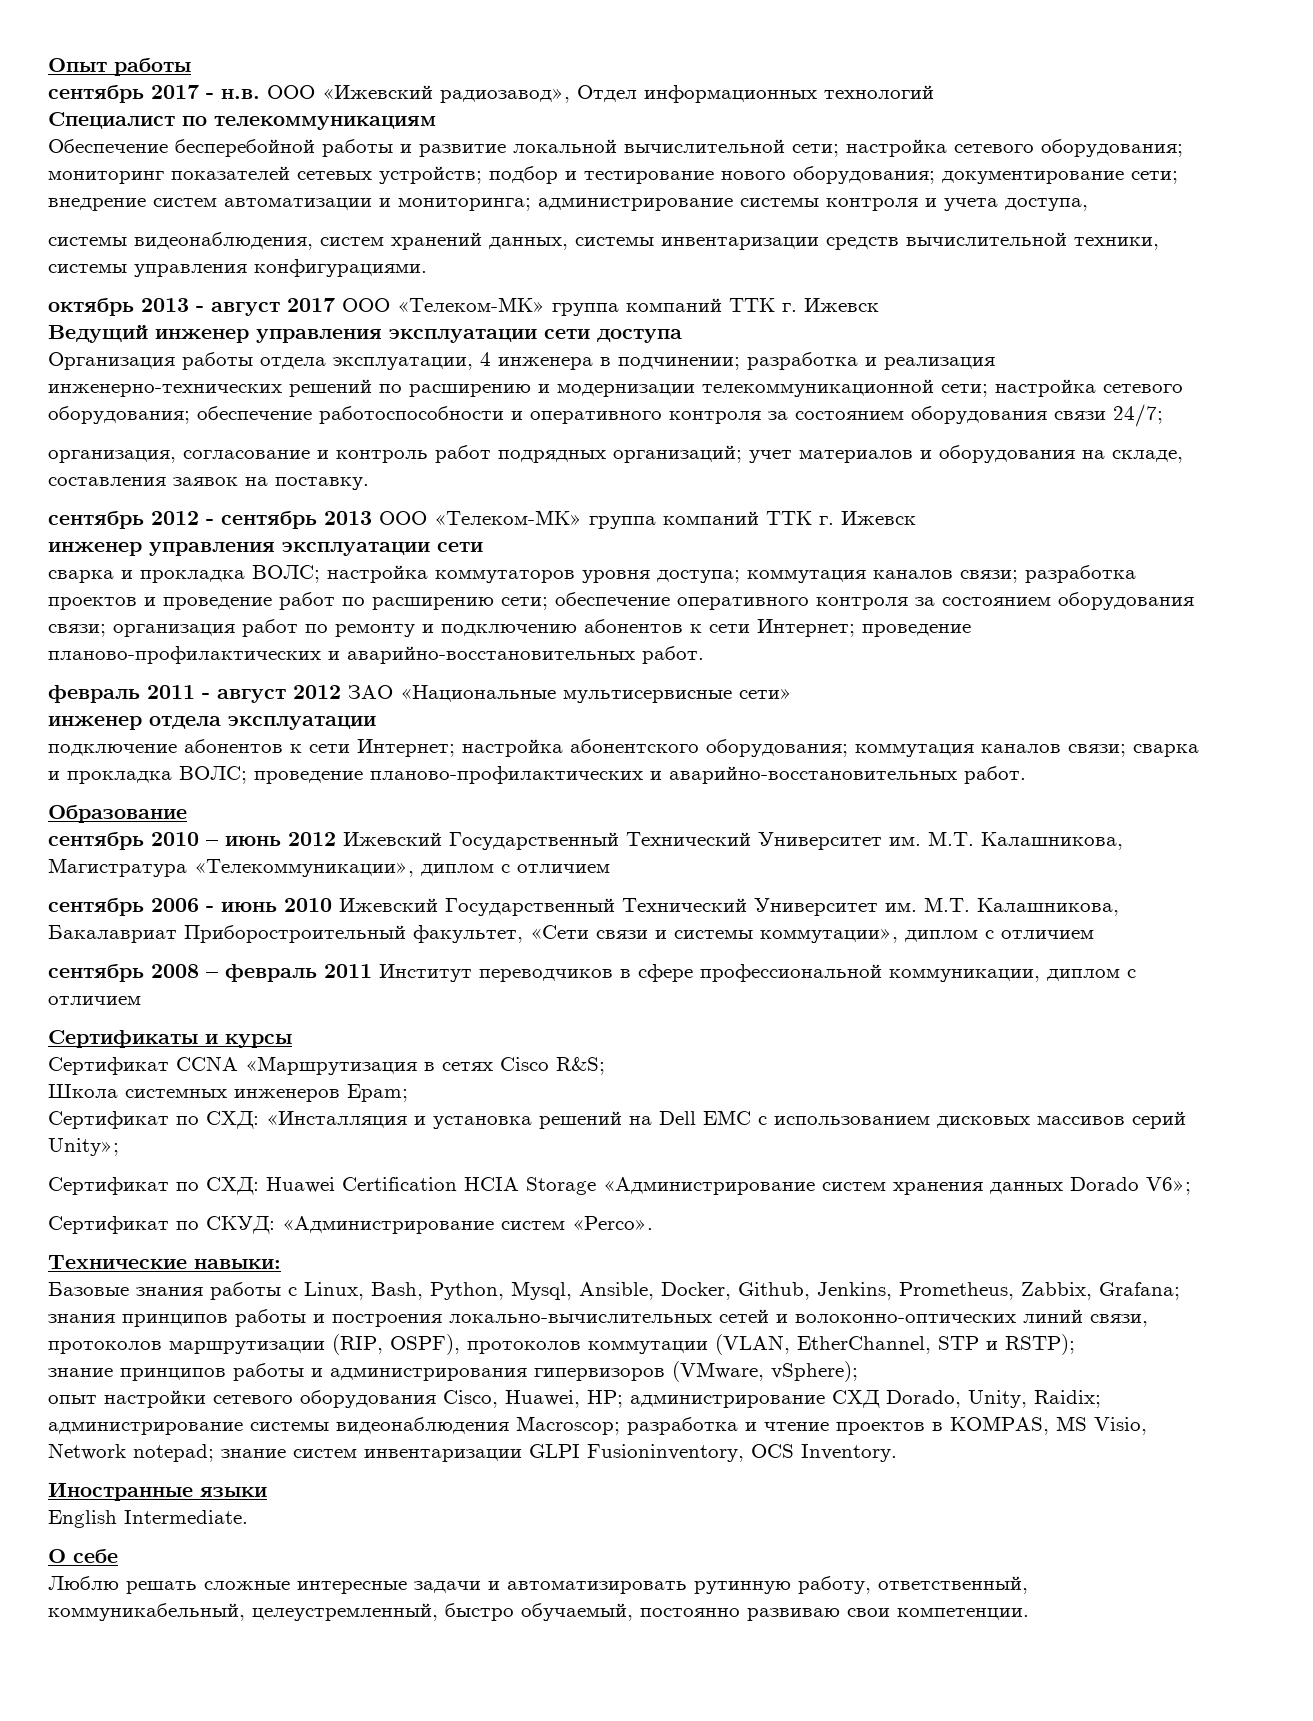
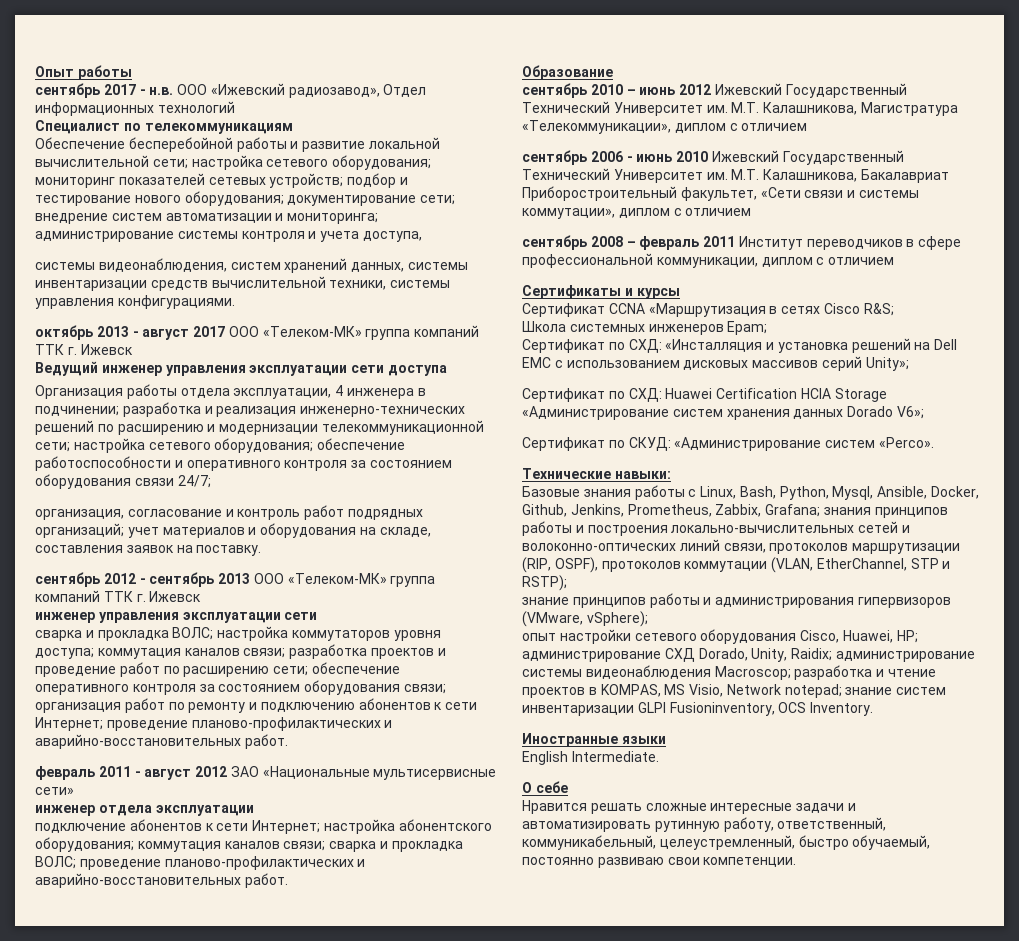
[48,1576,119,1590] Люблю -> [522,800,587,814] Нравится

